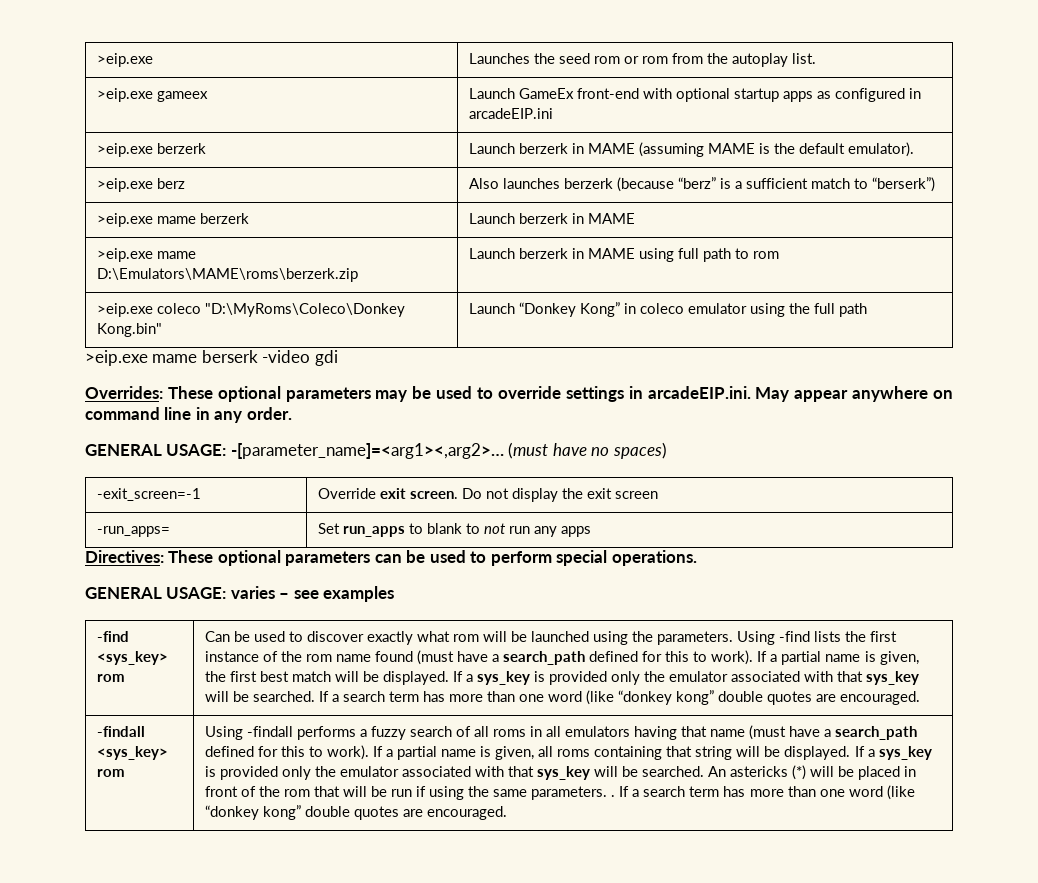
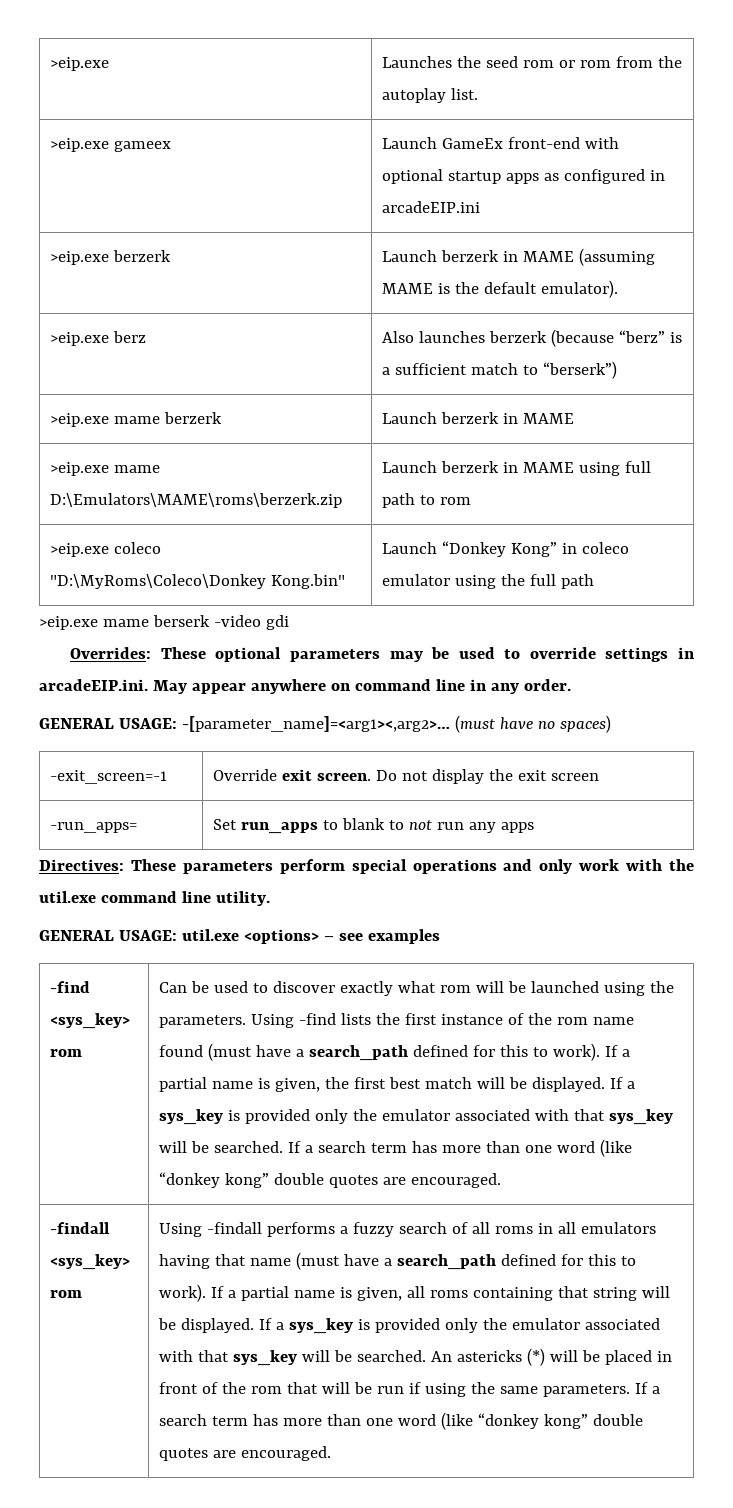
[217,550,697,566] [85,586,275,599] optional parameters can be used to perform special operations. // GENERAL USAGE: varies -> [182,859,694,874] [39,891,270,906] [39,929,319,944] parameters perform special operations and only work with the util.exe command line utility. // GENERAL USAGE: util.exe <options>
[611,795,616,797] . -> (631, 1390) none

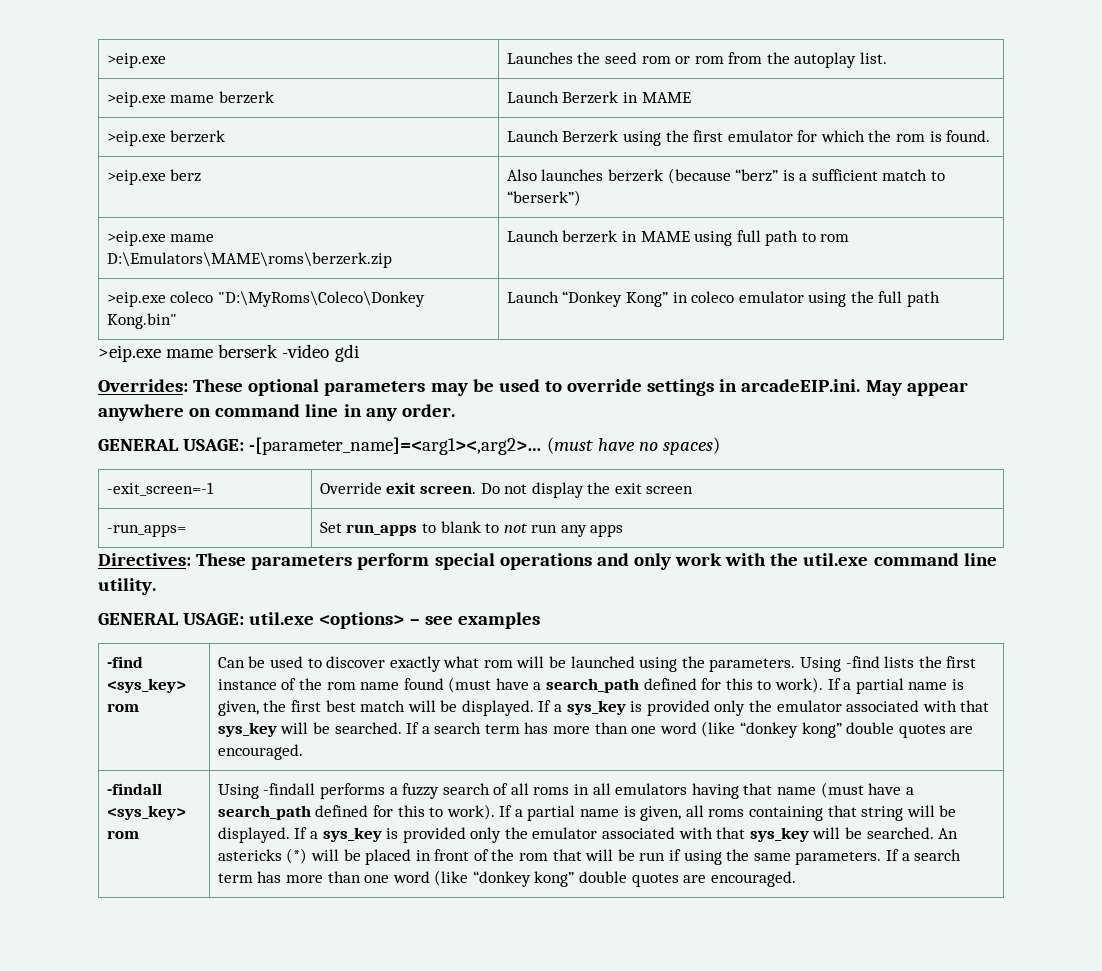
[114,141,172,152] [382,137,620,149] [382,169,666,184] [382,201,481,213] [50,250,172,265] [382,248,656,266] [382,280,619,298] gameex | Launch GameEx front-end with optional startup apps as configured in arcadeEIP.ini // >eip.exe berzerk | Launch berzerk in MAME (assuming MAME is the default emulator). -> [170,91,274,104] [506,91,691,104] [106,130,226,146] [506,130,991,146] mame berzerk | Launch Berzerk in MAME // >eip.exe berzerk | Launch Berzerk using the first emulator for which the rom is found.
[50,412,223,427] [382,412,575,424] // >eip.exe mame berzerk | Launch berzerk in MAME -> (581, 198) none

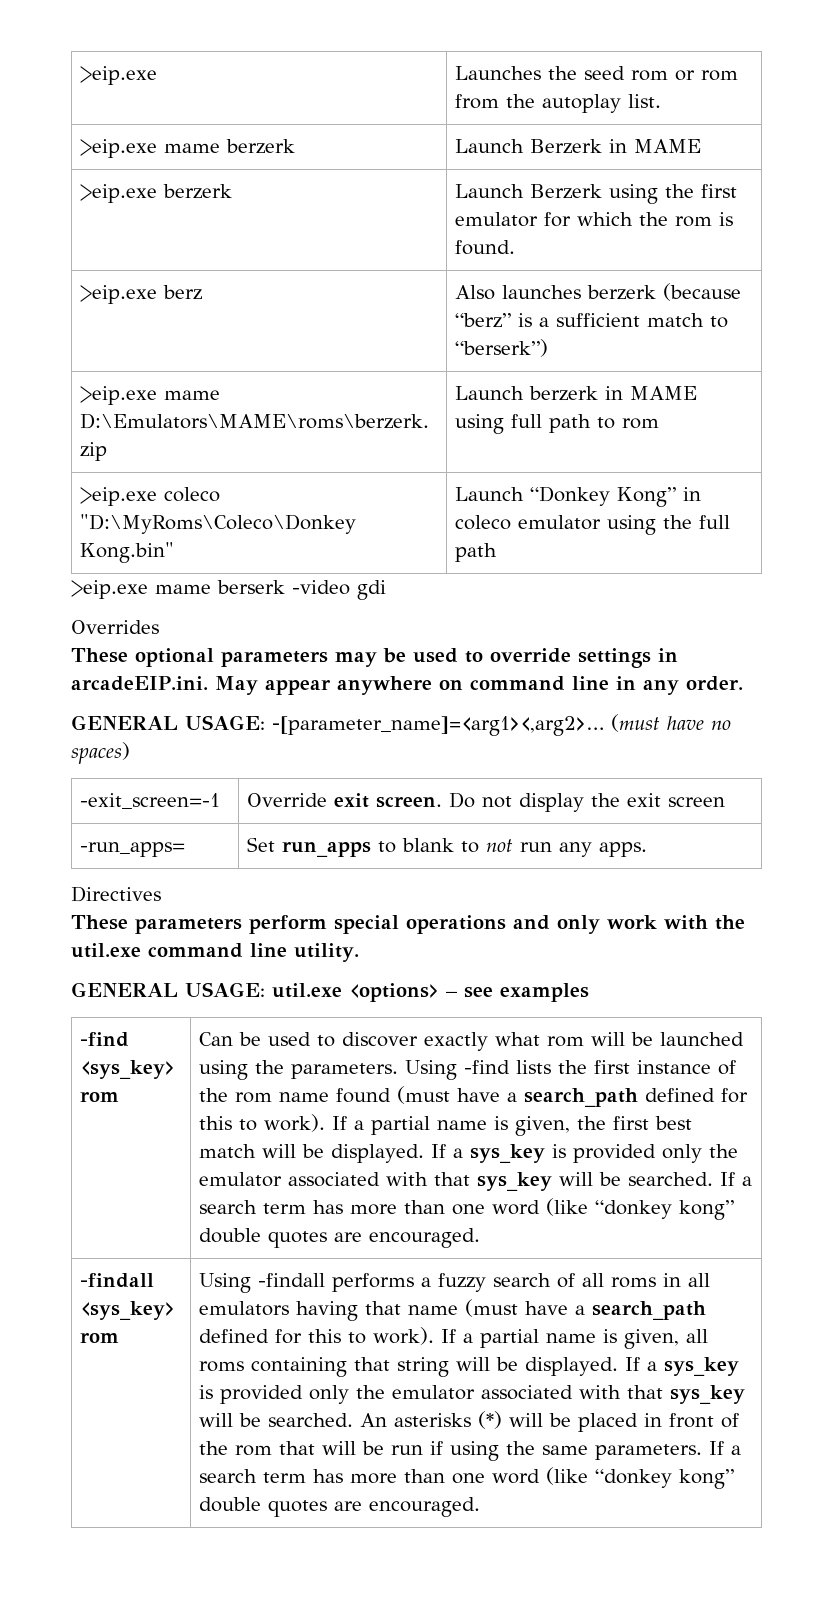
[98,379,188,392] Overrides: -> [71,620,159,634] Overrides //
[590,524,624,537] [98,553,191,566] apps // Directives: -> [599,842,648,857] [71,886,161,902] apps. // Directives //
[217,849,282,861] astericks -> [394,1413,472,1427] asterisks

